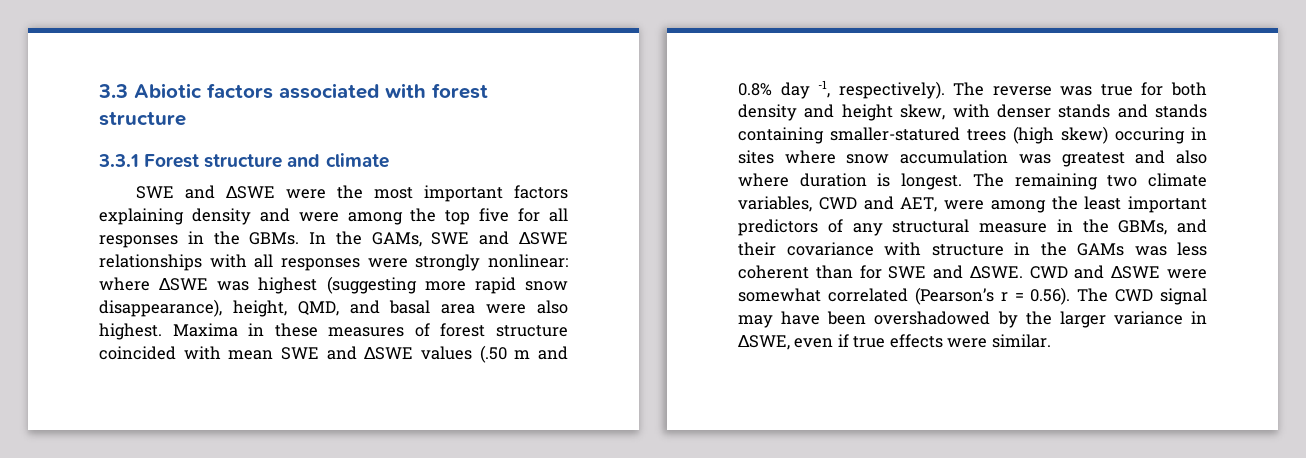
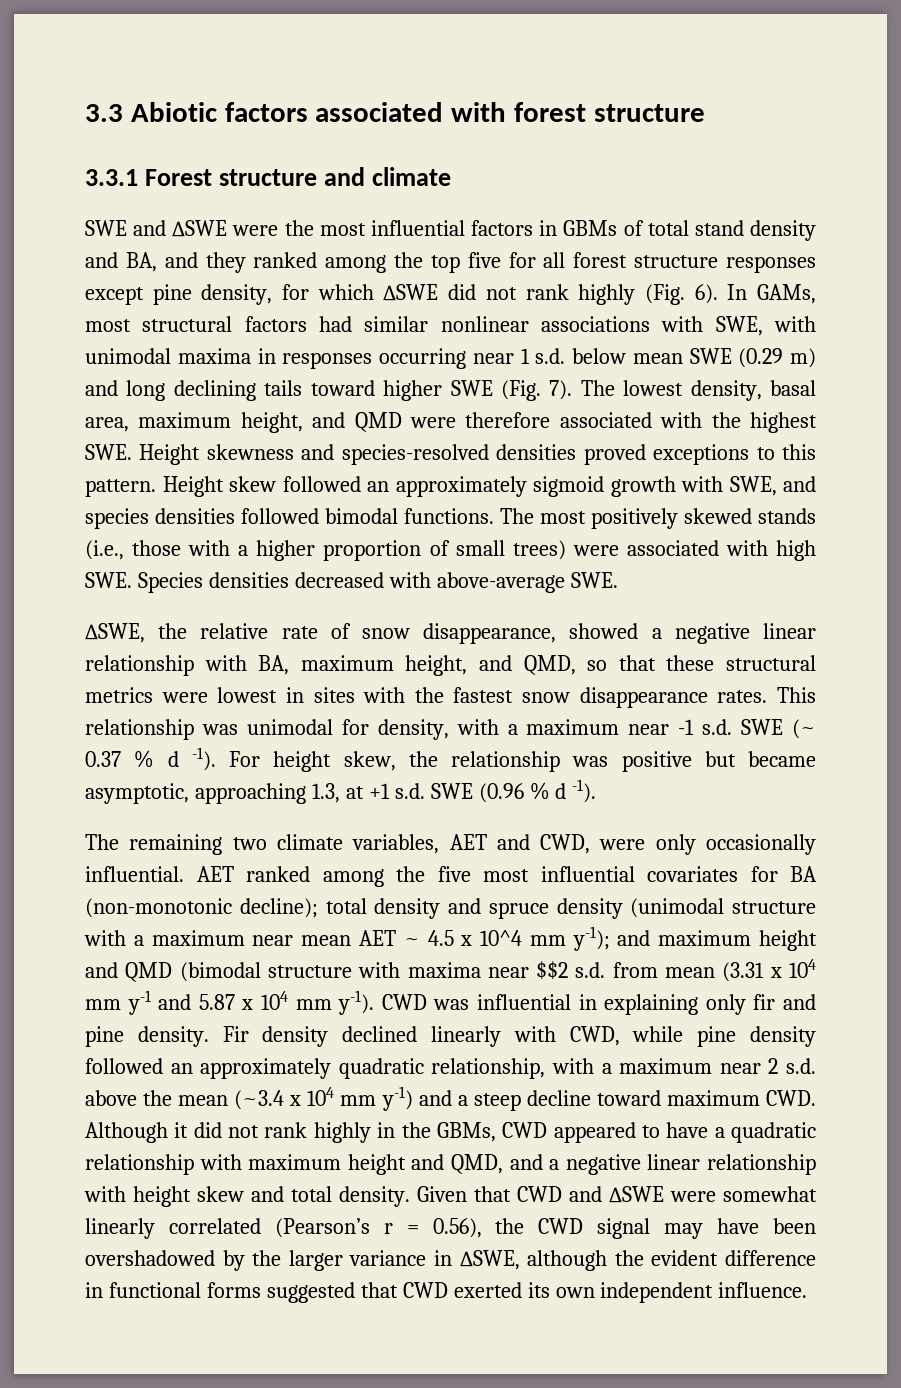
[424,185,568,202] [99,208,339,225] important factors explaining density and were -> [370,220,817,241] [85,252,318,273] influential factors in GBMs of total stand density and BA, and they ranked
[99,231,568,248] [99,254,568,271] [99,276,568,294] [99,299,568,317] [99,323,568,340] [99,345,568,363] [738,80,1207,99] [738,104,1207,121] [738,126,1207,144] [738,150,1207,167] [738,173,963,190] responses in the GBMs. In the GAMs, SWE and ∆SWE relationships with all responses were strongly nonlinear: where ∆SWE was highest (suggesting more rapid snow disappearance), height, QMD, and basal area were also highest. Maxima in these measures of forest structure coincided with mean SWE and ∆SWE values (.50 m and 0.8% day -1, respectively). The reverse was true for both density and height skew, with denser stands and stands containing smaller-statured trees (high skew) occuring in sites where snow accumulation was greatest and also where duration is longest. -> [573,252,816,273] [85,284,816,305] [85,316,816,336] [85,348,816,369] [85,380,816,401] [85,412,817,433] [85,444,817,465] [85,476,816,497] [85,508,816,529] [85,540,817,561] [85,572,618,593] [85,623,817,644] [85,655,817,676] [85,687,816,708] [85,719,816,740] [85,747,816,772] [85,779,597,804] forest structure responses except pine density, for which ∆SWE did not rank highly (Fig. 6). In GAMs, most structural factors had similar nonlinear associations with SWE, with unimodal maxima in responses occurring near 1 s.d. below mean SWE (0.29 m) and long declining tails toward higher SWE (Fig. 7). The lowest density, basal area, maximum height, and QMD were therefore associated with the highest SWE. Height skewness and species-resolved densities proved exceptions to this pattern. Height skew followed an approximately sigmoid growth with SWE, and species densities followed bimodal functions. The most positively skewed stands (i.e., those with a higher proportion of small trees) were associated with high SWE. Species densities decreased with above-average SWE. // ∆SWE, the relative rate of snow disappearance, showed a negative linear relationship with BA, maximum height, and QMD, so that these structural metrics were lowest in sites with the fastest snow disappearance rates. This relationship was unimodal for density, with a maximum near -1 s.d. SWE (~ 0.37 % d -1). For height skew, the relationship was positive but became asymptotic, approaching 1.3, at +1 s.d. SWE (0.96 % d -1). //
[818,196,1207,213] [738,219,1207,236] [738,242,1207,256] [738,265,1023,279] CWD and AET, were among the least important predictors of any structural measure in the GBMs, and their covariance with structure in the GAMs was less coherent than for SWE and ∆SWE. -> [449,834,816,855] [85,866,817,887] [85,898,816,919] [84,926,818,951] [85,959,816,982] [85,990,817,1015] [85,1026,816,1047] [85,1058,817,1079] [85,1086,816,1111] [85,1122,816,1143] [85,1154,817,1175] [84,1186,511,1207] AET and CWD, were only occasionally influential. AET ranked among the five most influential covariates for BA (non-monotonic decline); total density and spruce density (unimodal structure with a maximum near mean AET ~ 4.5 x 10^4 mm y-1); and maximum height and QMD (bimodal structure with maxima near $$2 s.d. from mean (3.31 x 104 mm y-1 and 5.87 x 104 mm y-1). CWD was influential in explaining only fir and pine density. Fir density declined linearly with CWD, while pine density followed an approximately quadratic relationship, with a maximum near 2 s.d. above the mean (~3.4 x 104 mm y-1) and a steep decline toward maximum CWD. Although it did not rank highly in the GBMs, CWD appeared to have a quadratic relationship with maximum height and QMD, and a negative linear relationship with height skew and total density. Given that
(821, 295) none -> [85,1218,155,1239] linearly
[1030,287,1109,305] 0.56). The -> [432,1218,525,1238] 0.56), the
[794,334,1051,348] even if true effects were similar. -> [527,1250,817,1271] [85,1282,808,1303] although the evident difference in functional forms suggested that CWD exerted its own independent influence.

